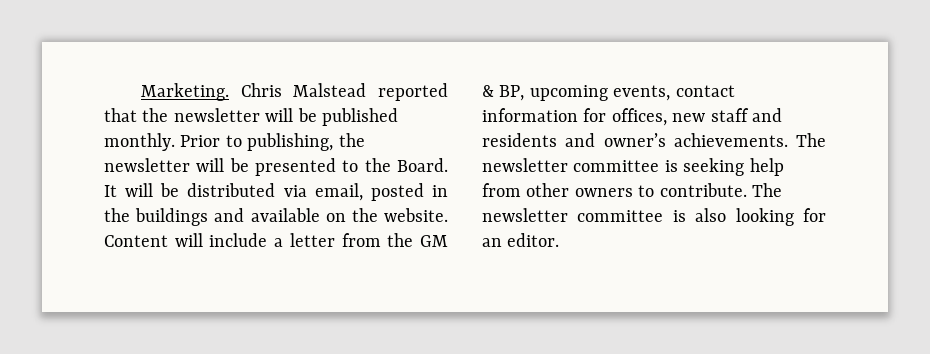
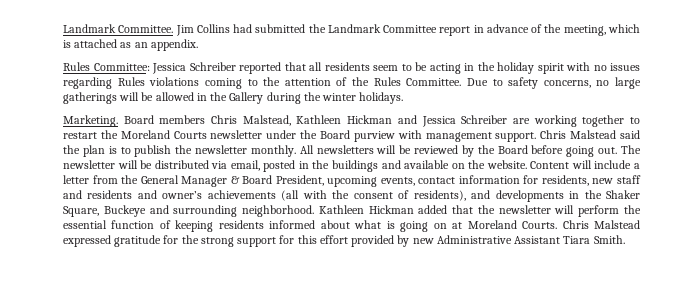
[140,83,448,101] [104,108,398,126] [104,133,365,151] [104,158,448,176] [104,185,117,197] Marketing. Chris Malstead reported that the newsletter will be published monthly. Prior to publishing, the newsletter will be presented to the Board. It -> [63,24,640,36] [63,39,198,51] [63,62,640,74] [63,77,641,89] [63,92,404,104] [63,115,640,127] [63,130,640,142] [63,145,642,157] [63,160,115,169] Landmark Committee. Jim Collins had submitted the Landmark Committee report in advance of the meeting, which is attached as an appendix. // Rules Committee: Jessica Schreiber reported that all residents seem to be acting in the holiday spirit with no issues regarding Rules violations coming to the attention of the Rules Committee. Due to safety concerns, no large gatherings will be allowed in the Gallery during the winter holidays. // Marketing. Board members Chris Malstead, Kathleen Hickman and Jessica Schreiber are working together to restart the Moreland Courts newsletter under the Board purview with management support. Chris Malstead said the plan is to publish the newsletter monthly. All newsletters will be reviewed by the Board before going out. The newsletter
[420,235,448,247] [482,85,525,101] GM & BP, -> [140,175,324,187] General Manager & Board President,
[611,108,667,126] offices, -> [541,175,589,186] residents,
[673,133,826,147] [482,158,784,176] [482,183,782,197] [482,208,826,226] [482,233,560,247] achievements. The newsletter committee is seeking help from other owners to contribute. The newsletter committee is also looking for an editor. -> [207,190,640,202] [63,205,641,217] [63,220,640,232] [63,235,625,247] achievements (all with the consent of residents), and developments in the Shaker Square, Buckeye and surrounding neighborhood. Kathleen Hickman added that the newsletter will perform the essential function of keeping residents informed about what is going on at Moreland Courts. Chris Malstead expressed gratitude for the strong support for this effort provided by new Administrative Assistant Tiara Smith.

